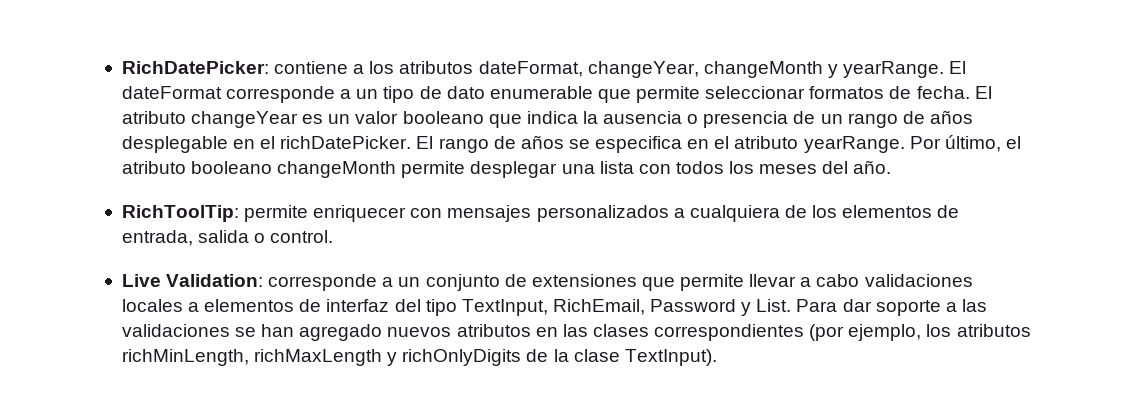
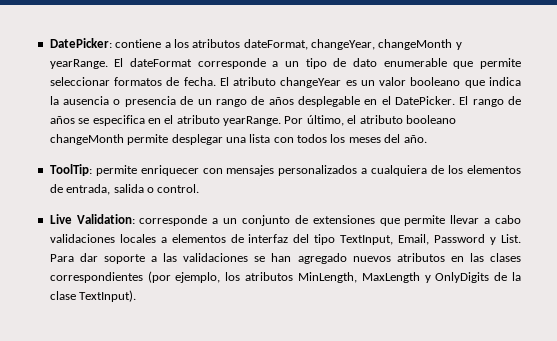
[121,61,269,74] RichDatePicker: -> [49,38,112,48] DatePicker:
[280,136,412,149] richDatePicker. -> [394,96,455,105] DatePicker.
[121,205,239,222] RichToolTip: -> [49,164,92,176] ToolTip:
[552,299,645,315] RichEmail, -> [398,234,430,245] Email,
[121,349,522,366] richMinLength, richMaxLength y richOnlyDigits -> [297,272,490,283] MinLength, MaxLength y OnlyDigits

